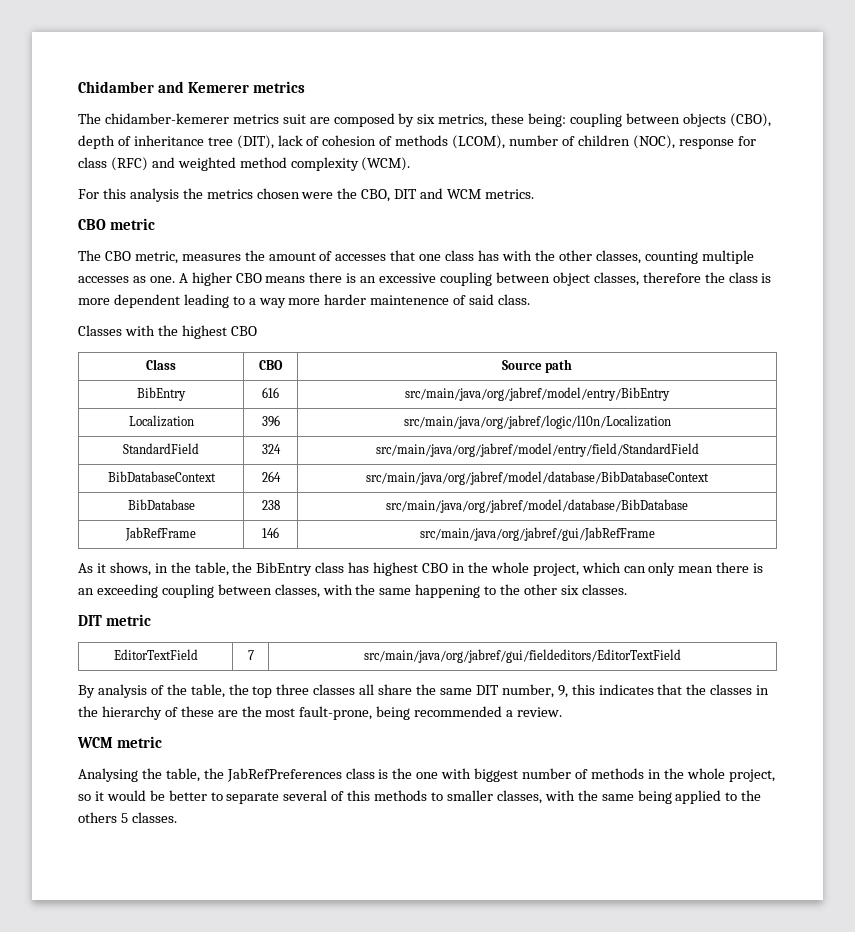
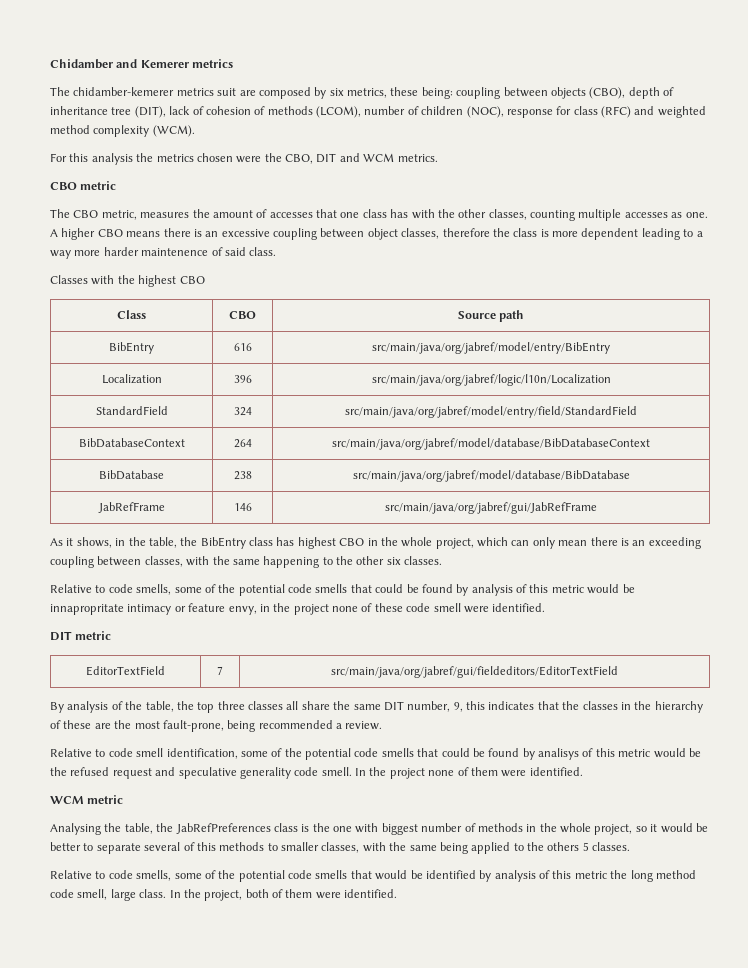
(627, 589) none -> [50,584,635,596] [50,603,546,615] // Relative to code smells, some of the potential code smells that could be found by analysis of this metric would be innapropritate intimacy or feature envy, in the project none of these code smell were identified.
(563, 712) none -> [50,748,701,760] [50,767,583,779] // Relative to code smell identification, some of the potential code smells that could be found by analisys of this metric would be the refused request and speculative generality code smell. In the project none of them were identified.
(177, 817) none -> [50,870,696,882] [50,889,398,901] // Relative to code smells, some of the potential code smells that would be identified by analysis of this metric the long method code smell, large class. In the project, both of them were identified.

